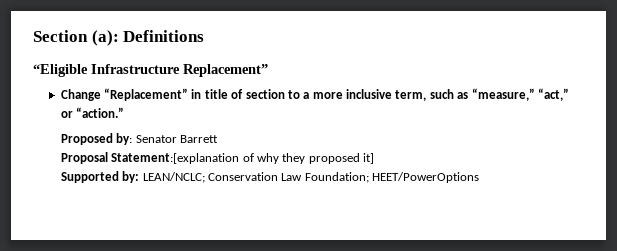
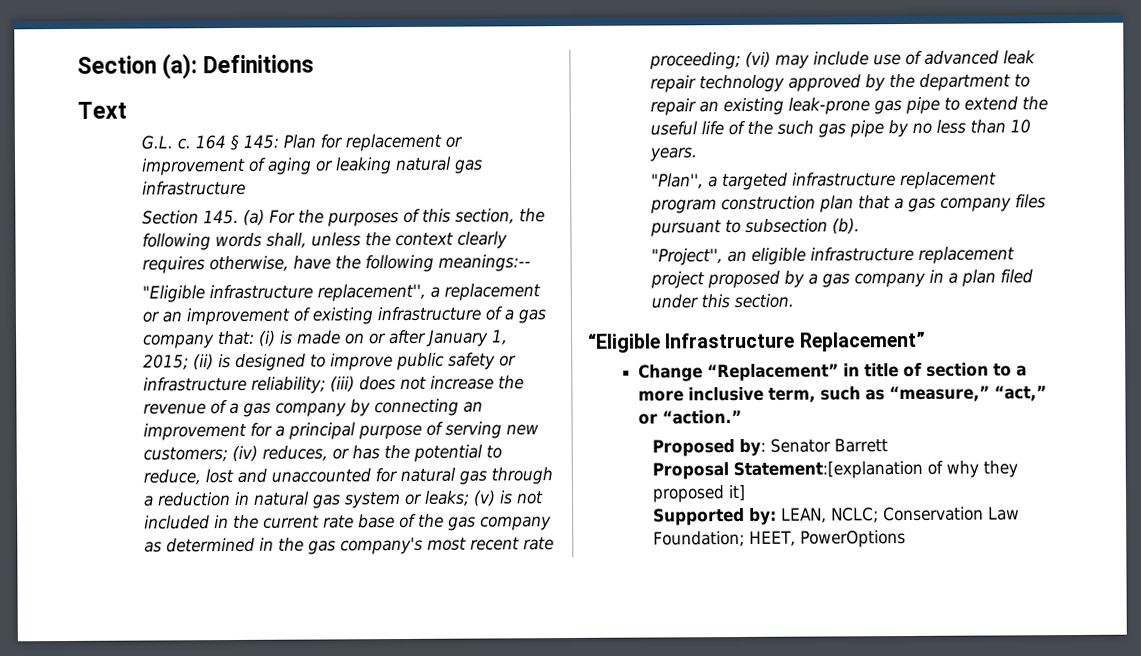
(205, 36) none -> [77,101,127,119] [141,133,464,152] [141,156,484,176] [142,180,247,196] [142,208,546,227] [142,231,509,251] [142,254,532,274] [142,283,542,303] [142,306,547,326] [143,329,509,349] [143,352,518,371] [143,375,525,394] [143,398,484,417] [143,421,540,441] [143,444,503,463] [143,467,554,485] [143,490,545,509] [144,513,553,531] [144,536,555,555] [649,50,1037,70] [650,73,1031,93] [650,96,1049,116] [650,119,1032,138] [649,147,699,162] [651,171,998,191] [650,194,1047,214] [650,218,861,237] [651,246,1016,266] [650,269,1034,289] [651,293,795,309] // Text // G.L. c. 164 § 145: Plan for replacement or improvement of aging or leaking natural gas infrastructure // Section 145. (a) For the purposes of this section, the following words shall, unless the context clearly requires otherwise, have the following meanings:-- // "Eligible infrastructure replacement'', a replacement or an improvement of existing infrastructure of a gas company that: (i) is made on or after January 1, 2015; (ii) is designed to improve public safety or infrastructure reliability; (iii) does not increase the revenue of a gas company by connecting an improvement for a principal purpose of serving new customers; (iv) reduces, or has the potential to reduce, lost and unaccounted for natural gas through a reduction in natural gas system or leaks; (v) is not included in the current rate base of the gas company as determined in the gas company's most recent rate proceeding; (vi) may include use of advanced leak repair technology approved by the department to repair an existing leak-prone gas pipe to extend the useful life of the such gas pipe by no less than 10 years. // "Plan'', a targeted infrastructure replacement program construction plan that a gas company files pursuant to subsection (b). // "Project'', an eligible infrastructure replacement project proposed by a gas company in a plan filed under this section.
[142,172,205,183] LEAN/NCLC; -> [781,507,880,523] LEAN, NCLC;
[372,172,480,183] HEET/PowerOptions -> [749,530,907,548] HEET, PowerOptions

